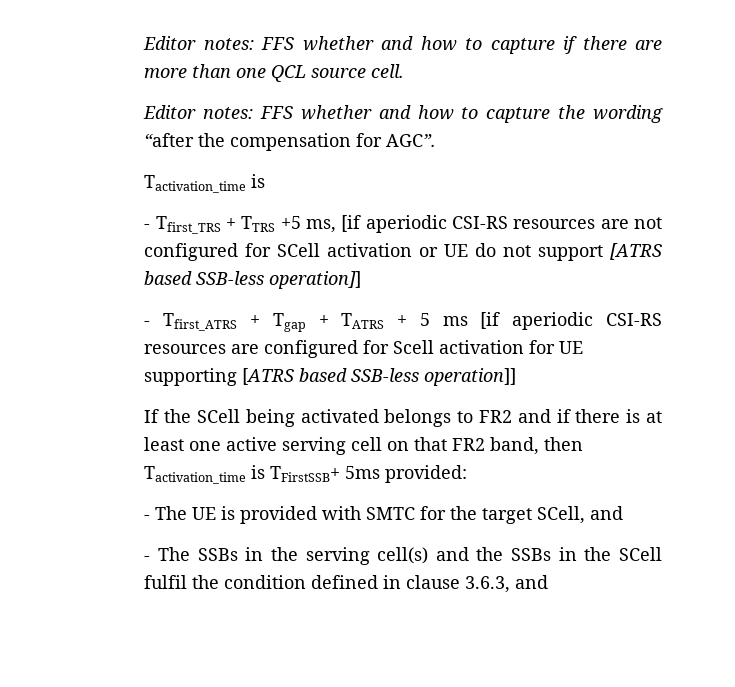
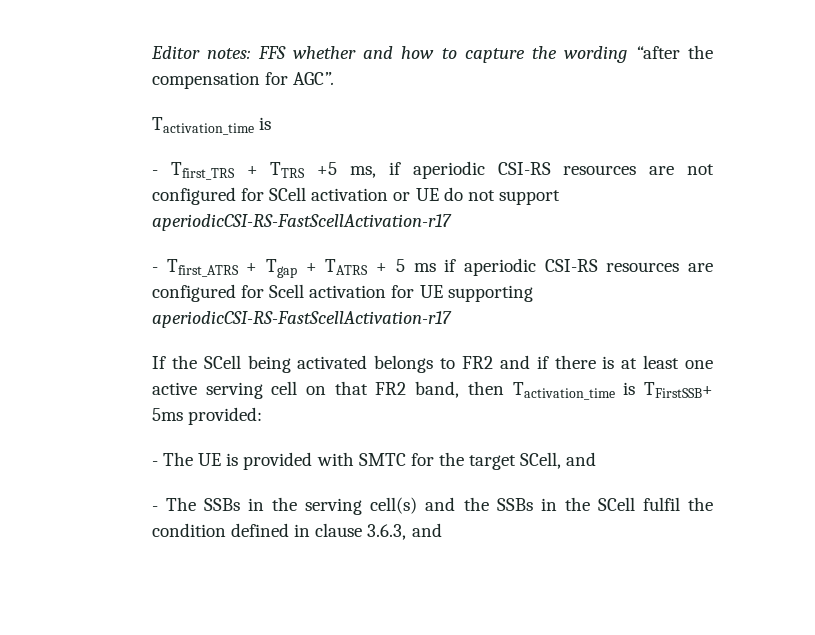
[143,36,662,54] [144,64,405,82] [143,105,551,123] Editor notes: FFS whether and how to capture if there are more than one QCL source cell. // Editor notes: FFS whether and how to capture -> [150,46,525,63] Editor notes: FFS whether and how to capture
[341,215,362,232] [if -> [388,162,401,175] if
[610,243,663,260] [144,271,362,289] [ATRS based SSB-less operation]] -> [151,214,452,231] aperiodicCSI-RS-FastScellActivation-r17
[480,312,501,329] [if -> [444,259,457,272] if
[242,368,517,386] [ATRS based SSB-less operation]] -> [151,311,452,328] aperiodicCSI-RS-FastScellActivation-r17

